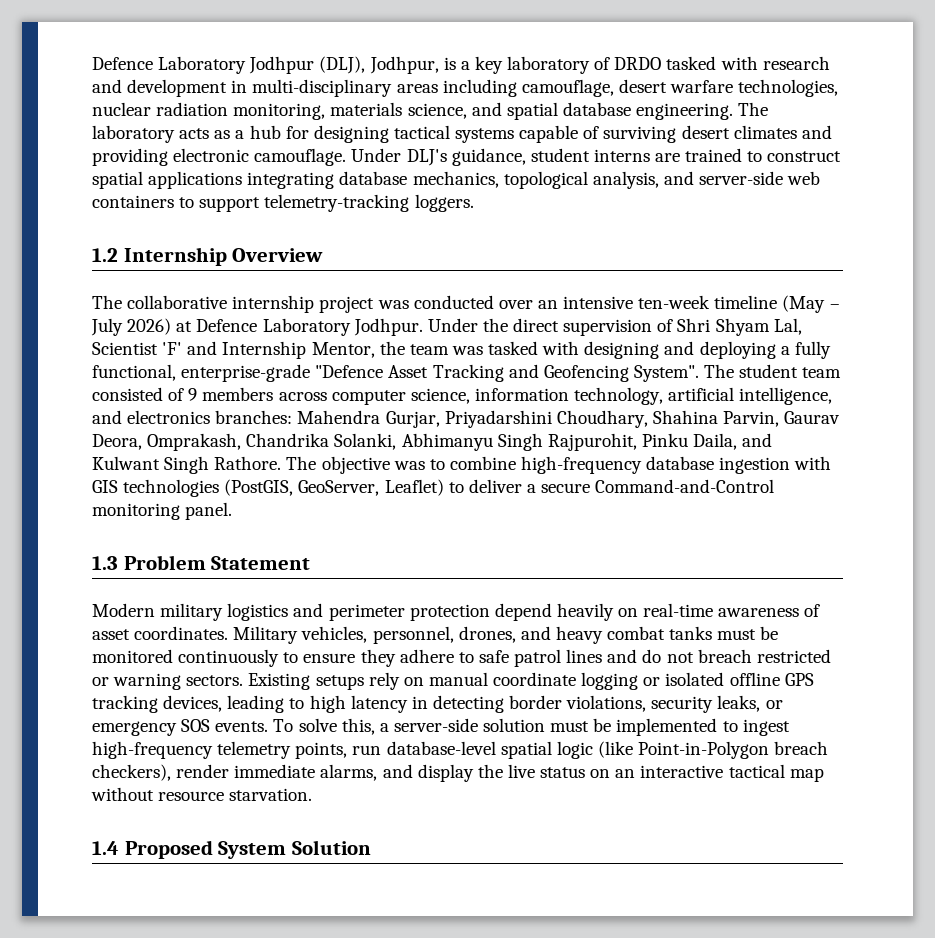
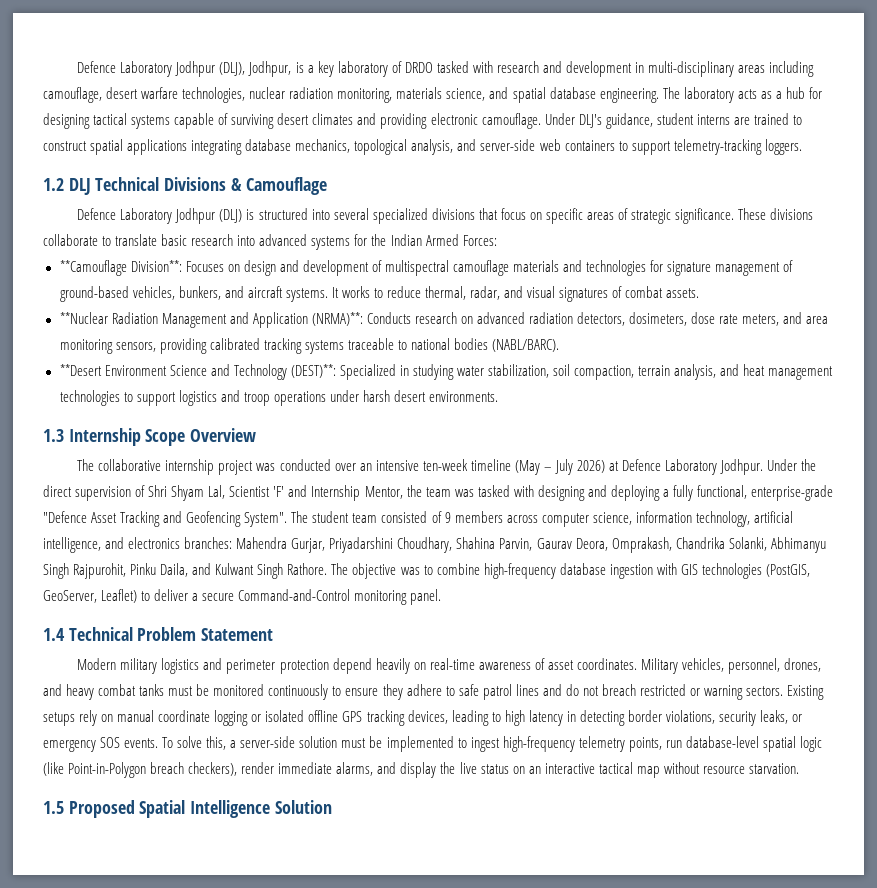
[123,247,227,266] Internship -> [68,177,327,195] [77,208,814,224] [43,234,497,250] [59,260,794,276] [59,286,700,302] [59,312,829,328] [59,338,560,354] [59,364,834,380] [59,390,499,406] [43,428,186,446] DLJ Technical Divisions & Camouflage // Defence Laboratory Jodhpur (DLJ) is structured into several specialized divisions that focus on specific areas of strategic significance. These divisions collaborate to translate basic research into advanced systems for the Indian Armed Forces: // **Camouflage Division**: Focuses on design and development of multispectral camouflage materials and technologies for signature management of ground-based vehicles, bunkers, and aircraft systems. It works to reduce thermal, radar, and visual signatures of combat assets. // **Nuclear Radiation Management and Application (NRMA)**: Conducts research on advanced radiation detectors, dosimeters, dose rate meters, and area monitoring sensors, providing calibrated tracking systems traceable to national bodies (NABL/BARC). // **Desert Environment Science and Technology (DEST)**: Specialized in studying water stabilization, soil compaction, terrain analysis, and heat management technologies to support logistics and troop operations under harsh desert environments. // 1.3 Internship Scope
[92,556,118,570] 1.3 -> [43,627,133,641] 1.4 Technical
[92,840,287,859] 1.4 Proposed System -> [43,800,271,818] 1.5 Proposed Spatial Intelligence

